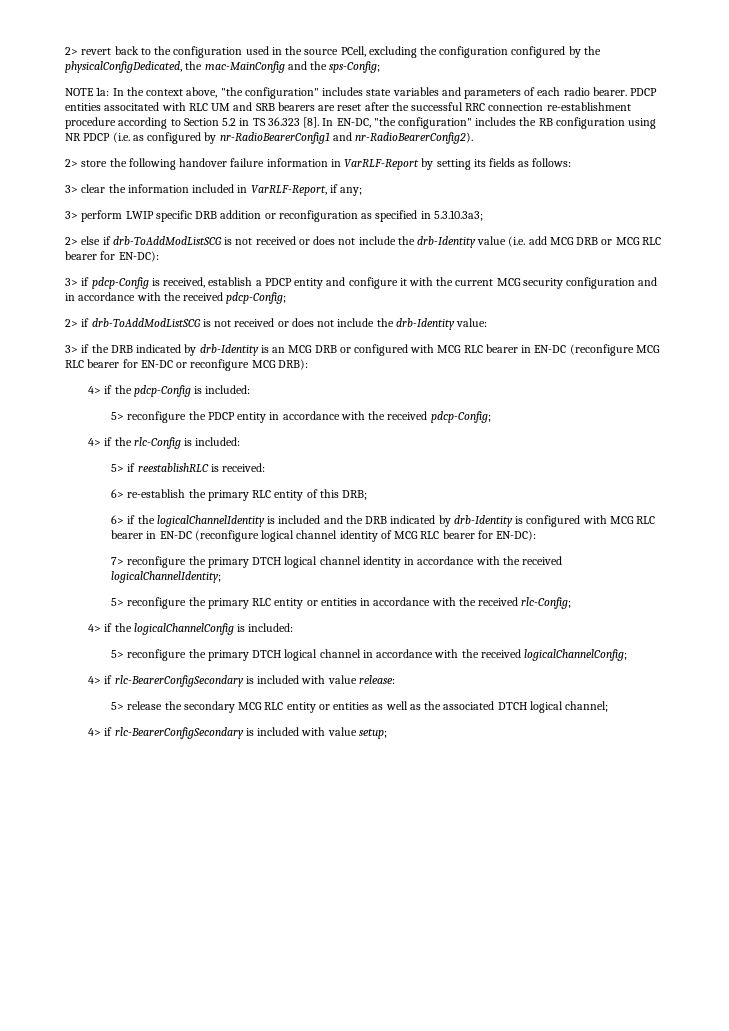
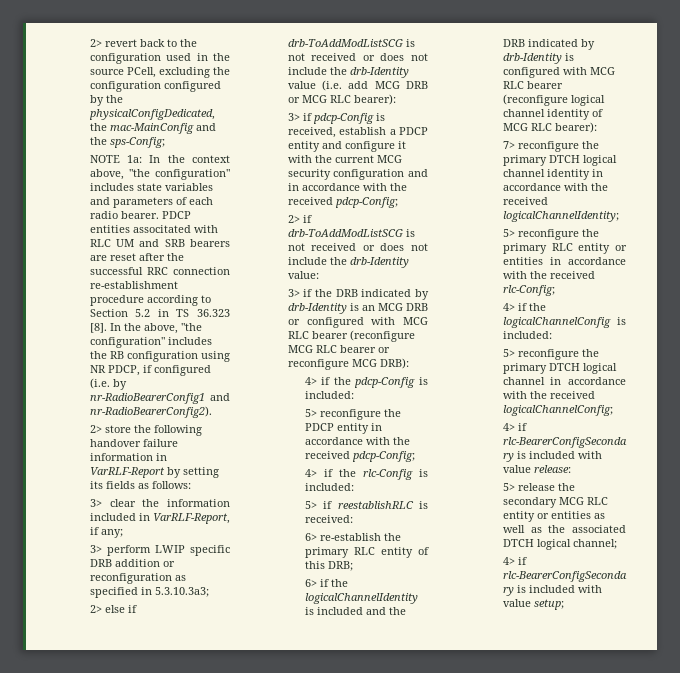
[336,118,371,128] EN-DC, -> [123,323,178,334] the above,
[83,132,202,144] PDCP (i.e. as configured -> [107,365,211,376] [89,378,110,389] PDCP, if configured (i.e.
[65,251,159,262] bearer for EN-DC): -> [353,94,396,105] bearer):
[521,345,567,353] in EN-DC -> (348, 335) none
[122,359,173,368] for EN-DC -> (376, 349) none
[146,531,192,539] in EN-DC -> (563, 85) none
[442,530,537,541] bearer for EN-DC): -> [554,122,597,133] bearer):

